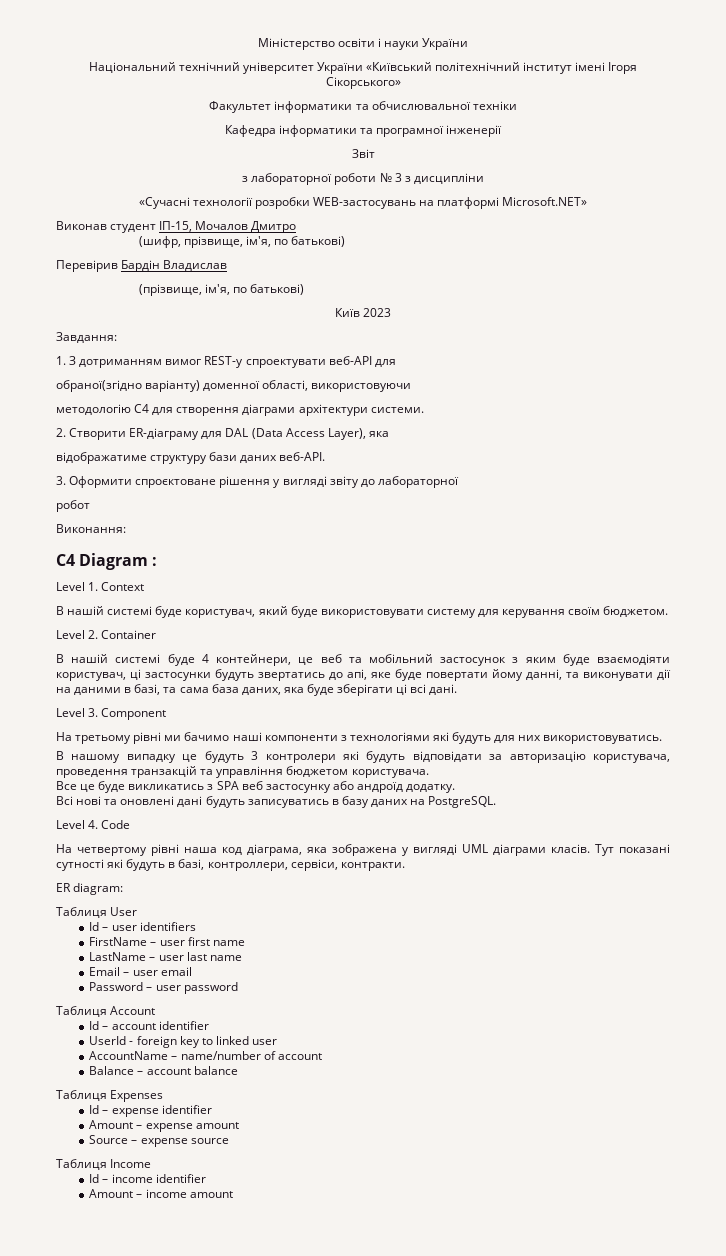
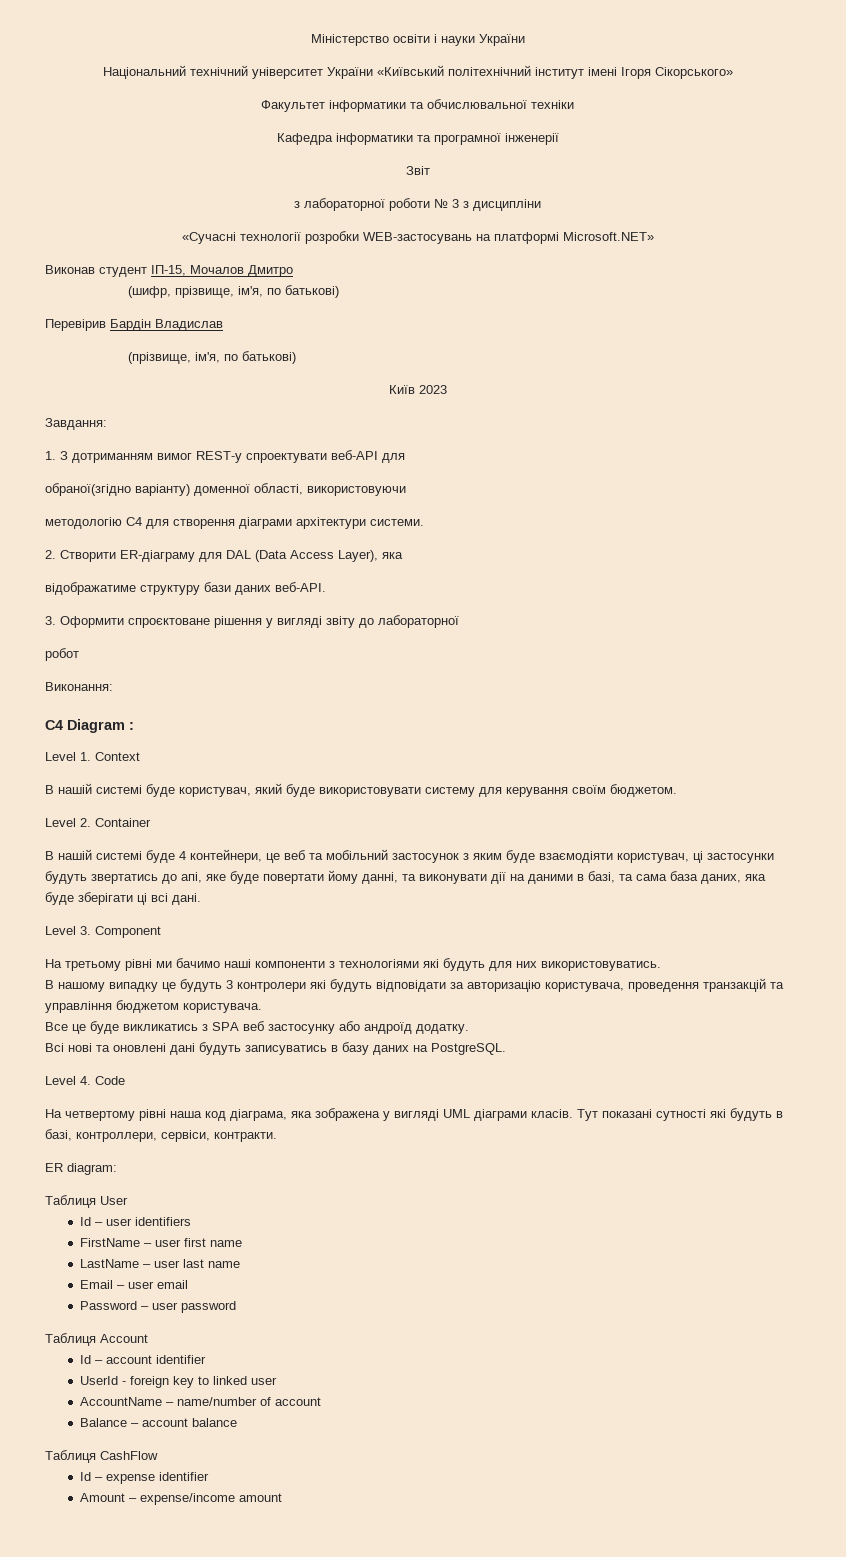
[110,1090,164,1102] Expenses -> [100,1451,158,1460] CashFlow
[145,1122,239,1132] [89,1135,229,1147] [56,1159,152,1170] [89,1174,206,1183] [89,1189,233,1198] expense amount // Source – expense source // Таблиця Income // Id – income identifier // Amount – income amount -> [140,1493,283,1505] expense/income amount

